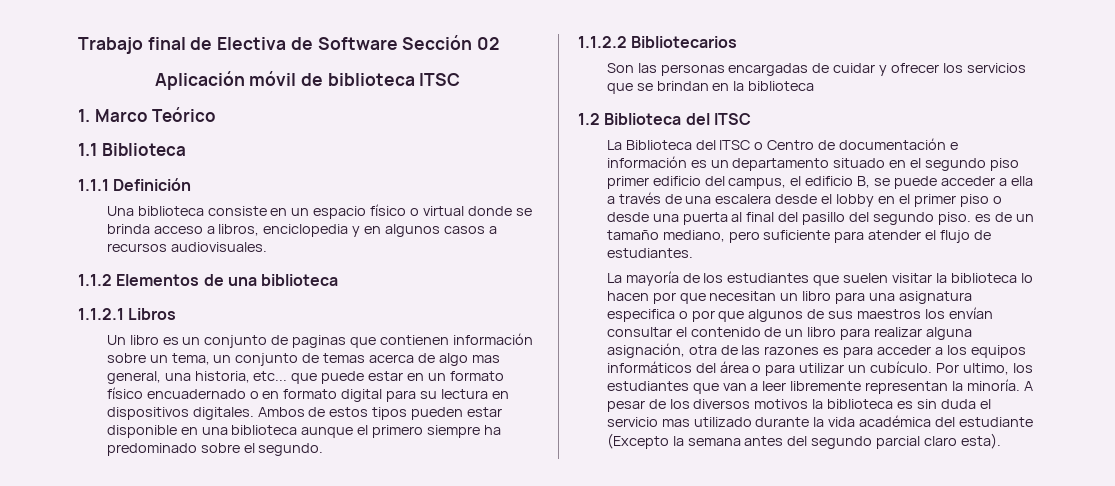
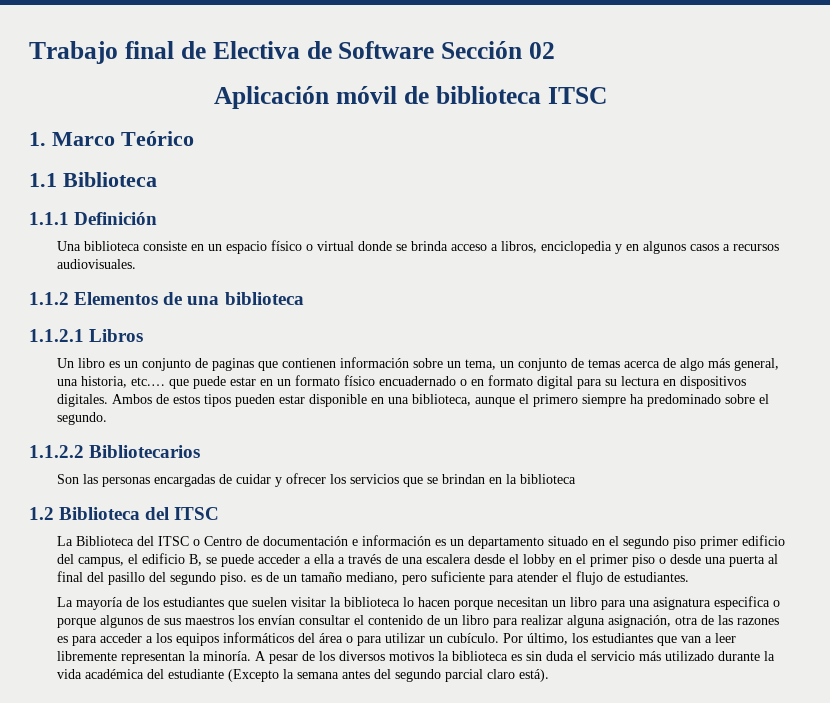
[471,355,500,363] mas -> [707,358,730,368] más
[253,371,288,381] etc... -> [130,377,165,386] etc.…
[231,425,298,435] biblioteca -> [411,394,471,406] biblioteca,
[652,292,706,304] por que -> [453,600,493,610] porque
[691,310,745,322] por que -> [56,618,96,628] porque
[962,363,1009,375] ultimo, -> [526,633,568,645] último,
[661,419,690,427] mas -> [638,651,661,661] más
[961,433,1002,449] esta). -> [518,669,549,682] está).

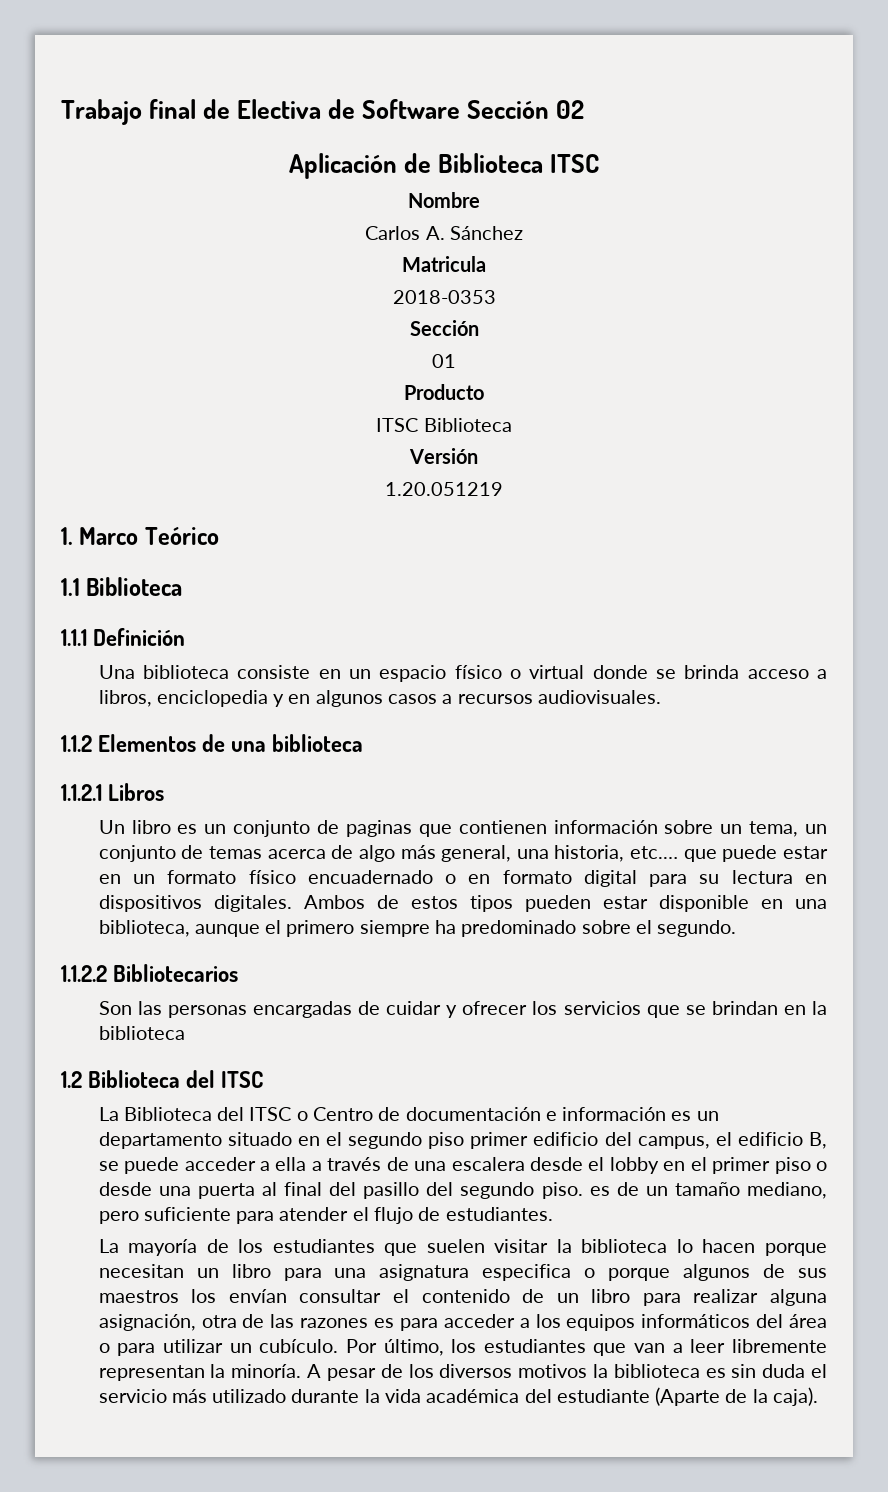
[336,86,607,104] móvil de biblioteca ITSC -> [403,153,600,173] [408,192,480,208] [365,226,523,240] [402,256,486,272] [392,290,496,304] [409,320,479,336] [432,354,456,368] [404,384,484,400] [376,418,512,432] [409,448,478,464] [385,482,503,496] de Biblioteca ITSC // Nombre // Carlos A. Sánchez // Matricula // 2018-0353 // Sección // 01 // Producto // ITSC Biblioteca // Versión // 1.20.051219
[227,669,549,682] (Excepto la semana antes del segundo parcial claro está). -> [655,1387,818,1406] (Aparte de la caja).

